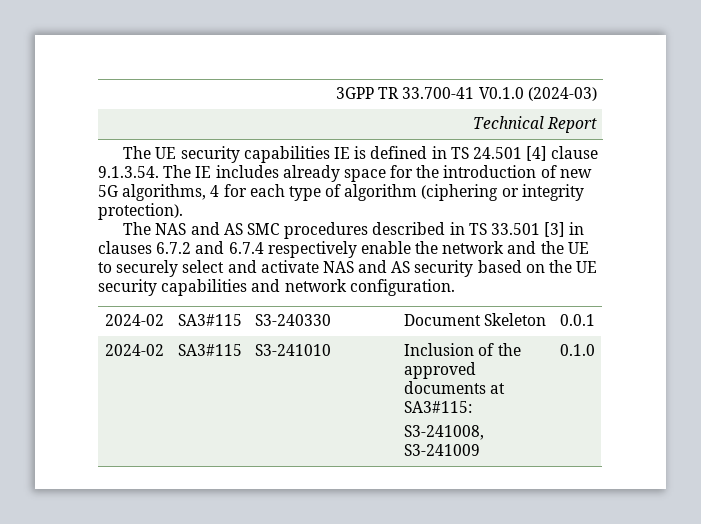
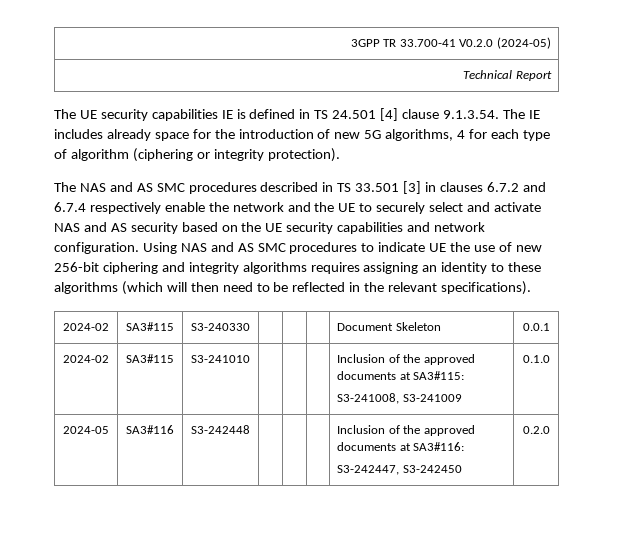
[478,87,597,101] V0.1.0 (2024-03) -> [459,37,551,49] V0.2.0 (2024-05)
(455, 287) none -> [142,242,542,254] [54,262,542,274] [54,281,532,295] Using NAS and AS SMC procedures to indicate UE the use of new 256-bit ciphering and integrity algorithms requires assigning an identity to these algorithms (which will then need to be reflected in the relevant specifications).
(595, 350) none -> [63,426,109,434] [126,425,174,434] [191,425,250,434] [337,425,475,436] [337,442,465,451] [337,465,462,475] [522,426,550,434] // 2024-05 | SA3#116 | S3-242448 | | | | Inclusion of the approved documents at SA3#116: // S3-242447, S3-242450 | 0.2.0

